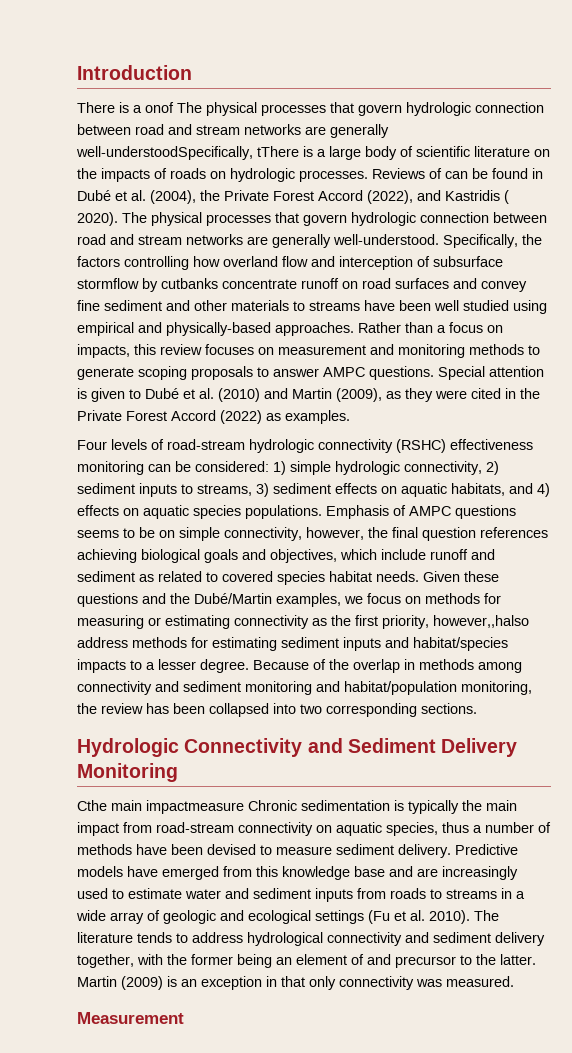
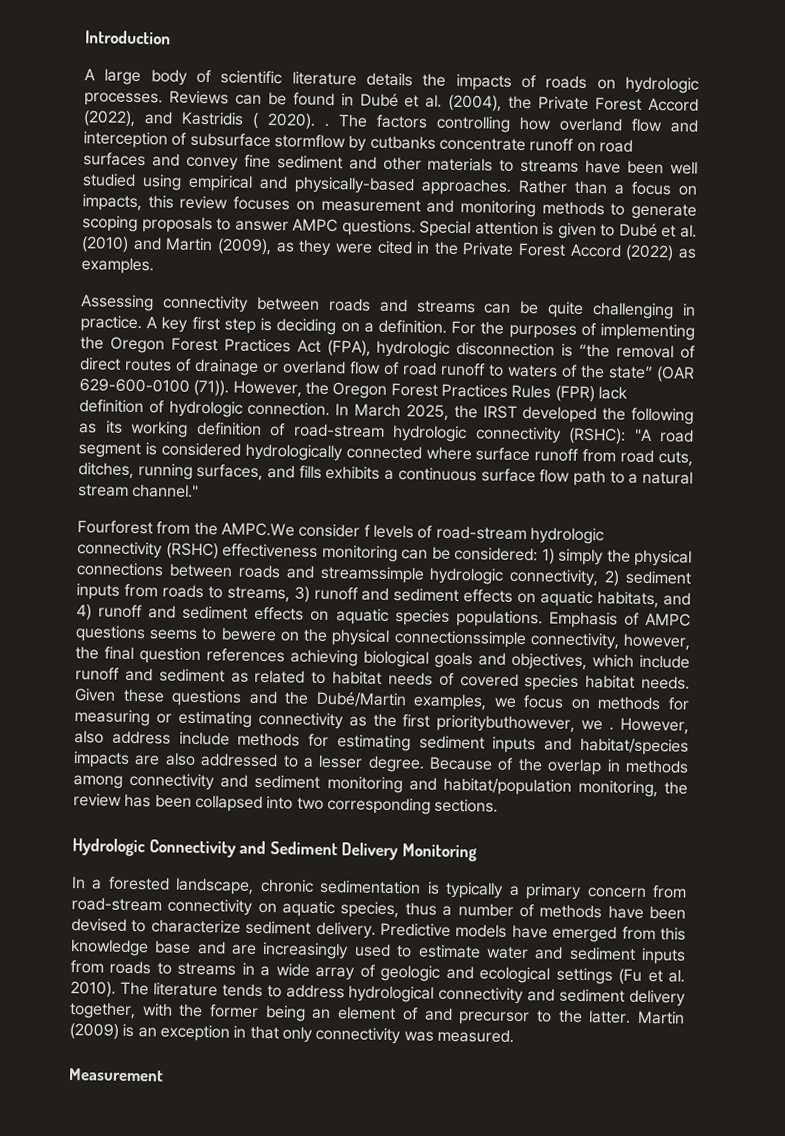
[77,102,544,116] [77,124,389,138] [76,146,326,160] There is a onof The physical processes that govern hydrologic connection between road and stream networks are generally well-understoodSpecifically, tThere is a -> [84,68,96,81] A
[534,149,550,157] on -> [365,72,413,87] details
[429,168,442,179] of -> (229, 97) none
[122,212,547,226] [77,234,542,248] The physical processes that govern hydrologic connection between road and stream networks are generally well-understood. Specifically, the -> [324,114,368,128] . The
[77,440,107,450] Four -> [80,294,697,320] [80,315,695,341] [80,336,696,359] [80,357,695,383] [79,378,628,403] [79,399,694,425] [79,420,694,445] [78,442,694,467] [78,462,694,487] [78,483,200,498] [77,520,371,538] Assessing connectivity between roads and streams can be quite challenging in practice. A key first step is deciding on a definition. For the purposes of implementing the Oregon Forest Practices Act (FPA), hydrologic disconnection is “the removal of direct routes of drainage or overland flow of road runoff to waters of the state” (OAR 629-600-0100 (71)). However, the Oregon Forest Practices Rules (FPR) lack definition of hydrologic connection. In March 2025, the IRST developed the following as its working definition of road-stream hydrologic connectivity (RSHC): "A road segment is considered hydrologically connected where surface runoff from road cuts, ditches, running surfaces, and fills exhibits a continuous surface flow path to a natural stream channel." // Fourforest from the AMPC.We consider f
[290,461,331,475] simple -> [558,548,692,567] [76,562,425,584] simply the physical connections between roads and streamssimple
(177, 490) none -> [123,583,204,599] from roads
(269, 490) none -> [313,586,390,601] runoff and
(550, 490) none -> [98,604,249,620] runoff and sediment
[139,527,220,541] be on simple -> [220,627,527,649] bewere on the physical connectionssimple
(218, 577) none -> [332,671,455,686] habitat needs of
[382,615,529,629] [77,637,128,648] priority, however,,halso address -> [436,714,690,735] [74,730,230,746] prioritybuthowever, we . However, also address include
(126, 666) none -> [134,752,279,768] are also addressed
[77,800,517,814] [77,822,119,836] Cthe main impactmeasure Chronic sedimentation is typically the main impact -> [71,876,647,900] In a forested landscape, chronic sedimentation is typically a primary concern
[276,846,332,855] measure -> [150,919,241,934] characterize

